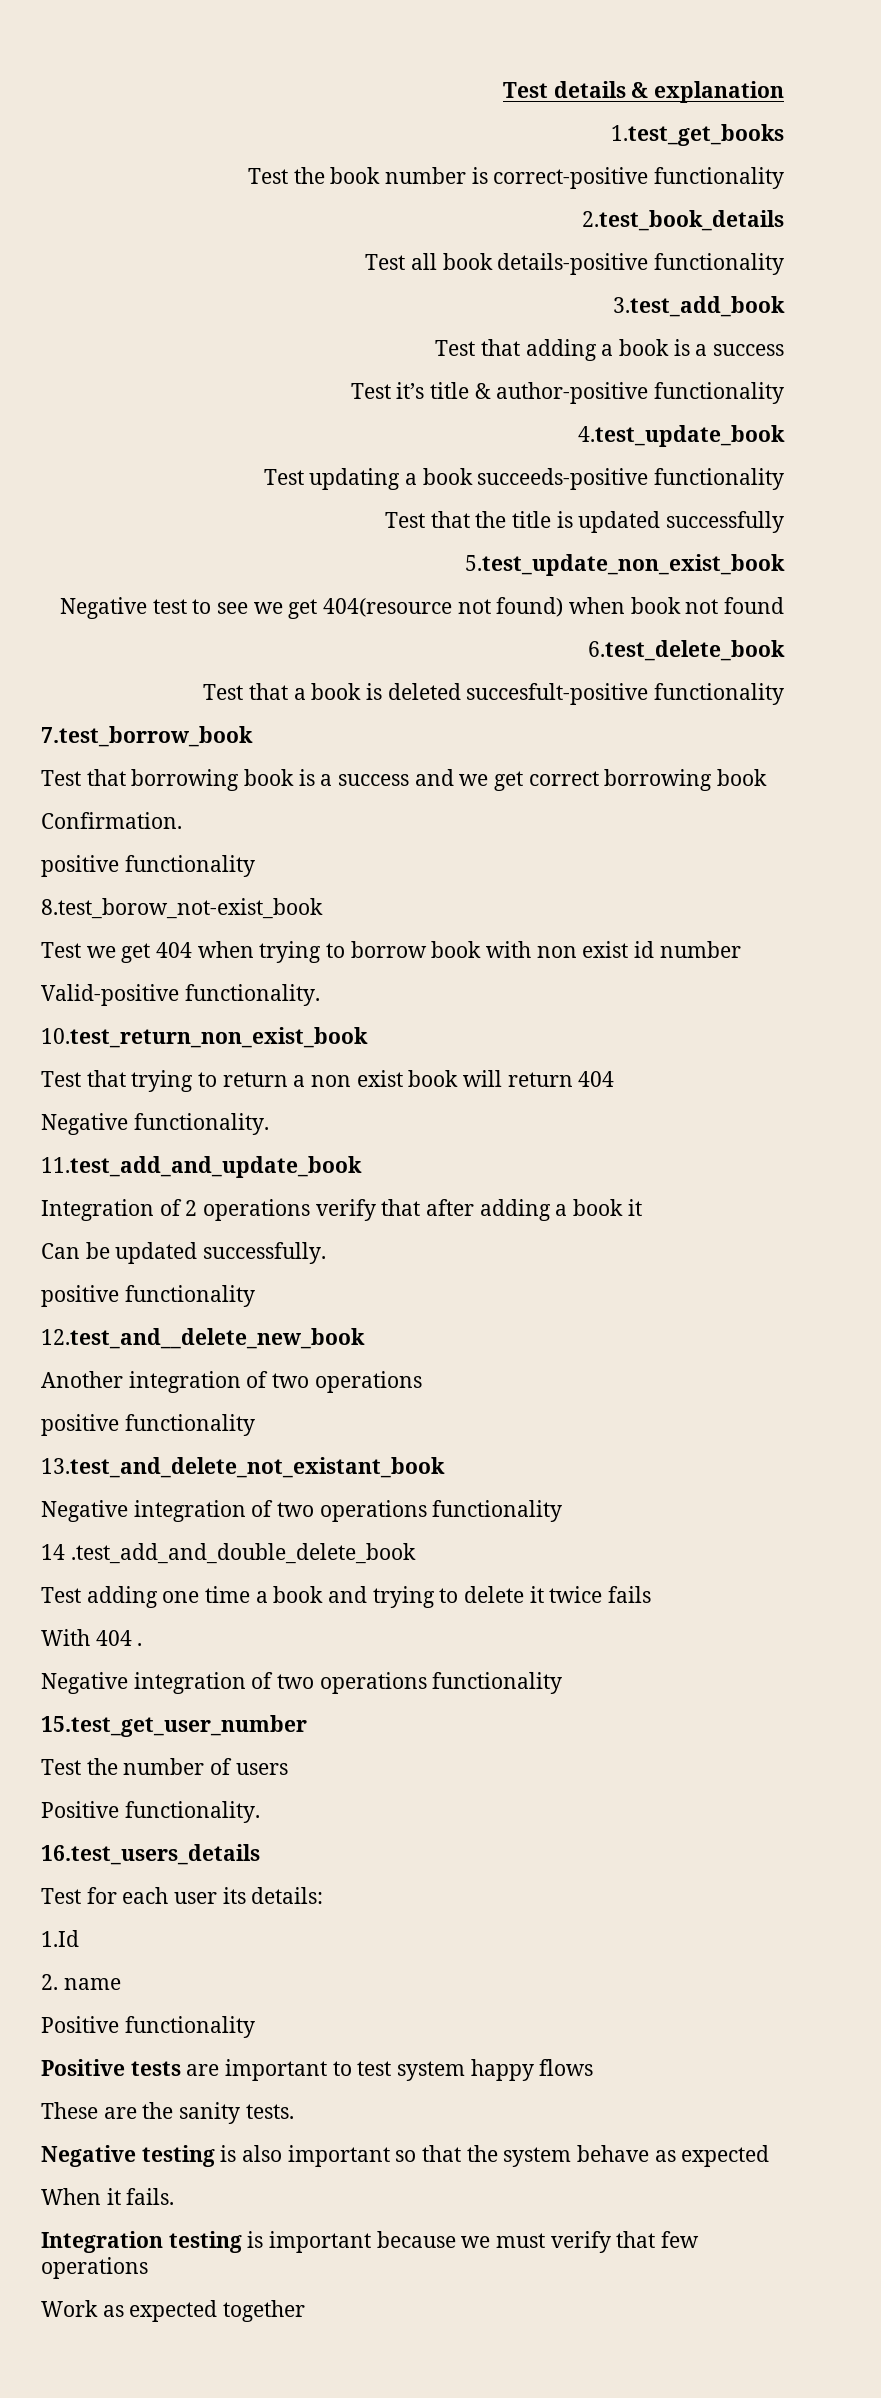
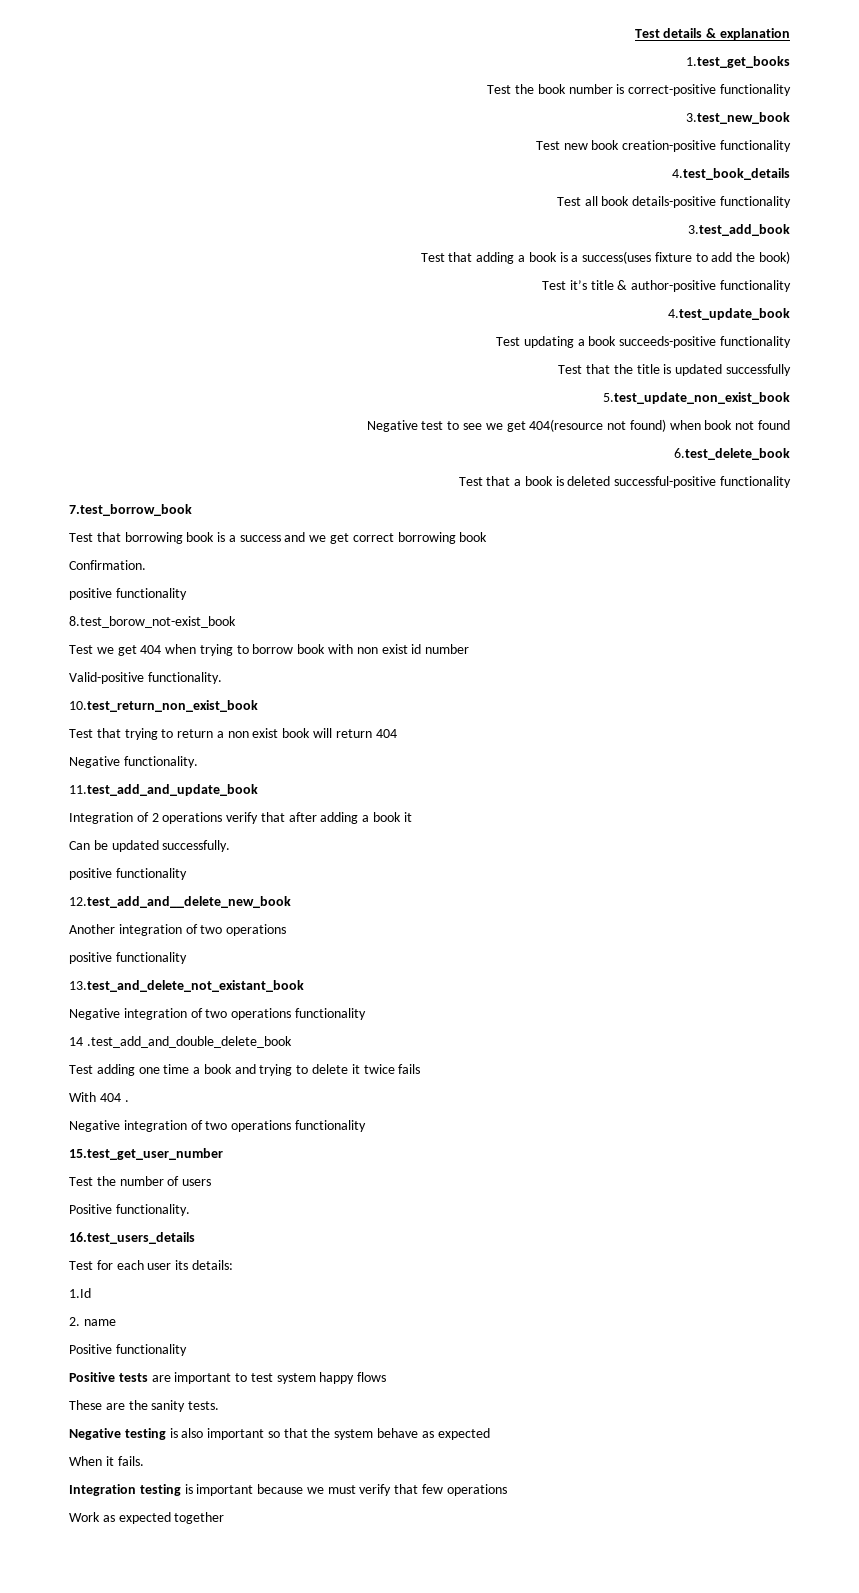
[582,210,784,231] 2.test_book_details -> [686,112,790,124] [535,140,791,152] [672,168,790,180] 3.test_new_book // Test new book creation-positive functionality // 4.test_book_details
[712,344,784,356] success -> [582,251,790,264] success(uses fixture to add the book)
[466,683,649,705] succesfult-positive -> [614,476,717,488] successful-positive
[41,1328,365,1349] 12.test_and__delete_new_book -> [69,896,291,908] 12.test_add_and__delete_new_book

